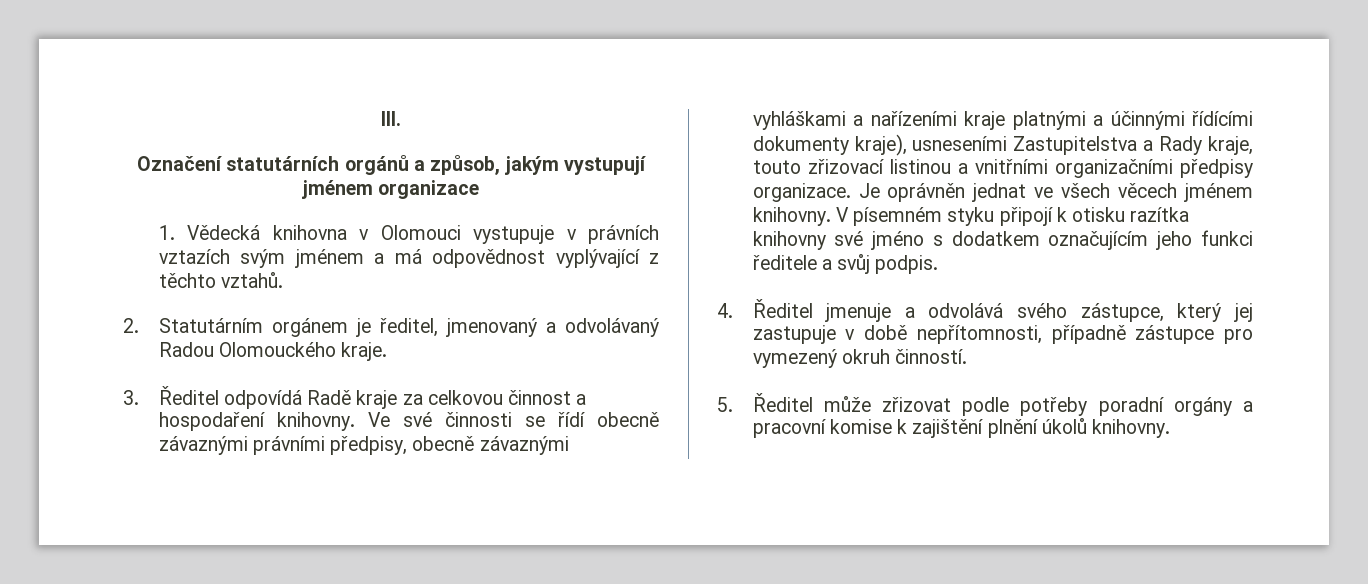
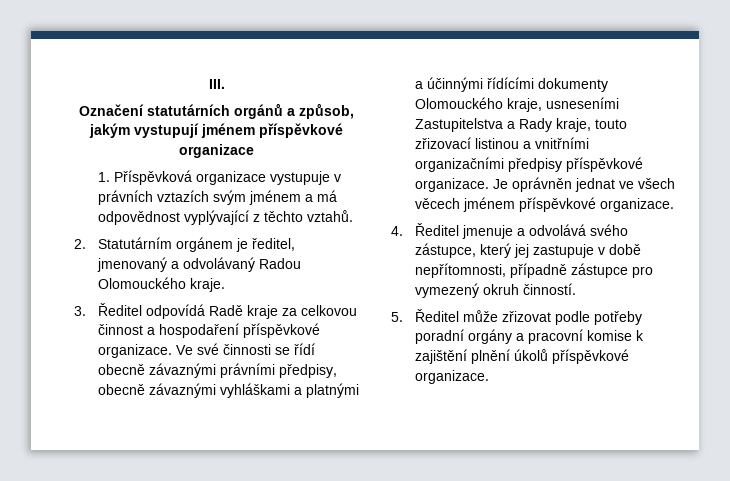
(373, 189) none -> [259,123,343,138] příspěvkové
[187,225,461,240] Vědecká knihovna v Olomouci -> [113,170,266,185] Příspěvková organizace
[276,412,355,431] knihovny. -> [242,323,320,338] [97,344,172,358] příspěvkové organizace.
[870,111,1006,130] nařízeními kraje -> (302, 391) none
[854,134,907,156] kraje), -> [414,97,542,112] Olomouckého kraje,
(1253, 168) none -> [565,157,643,172] příspěvkové
[752,207,1190,226] [752,230,1253,250] [752,254,939,274] knihovny. V písemném styku připojí k otisku razítka knihovny své jméno s dodatkem označujícím jeho funkci ředitele a svůj podpis. -> [518,197,674,212] příspěvkové organizace.
[1092,419,1171,438] knihovny. -> [551,349,629,364] [414,370,489,384] příspěvkové organizace.

